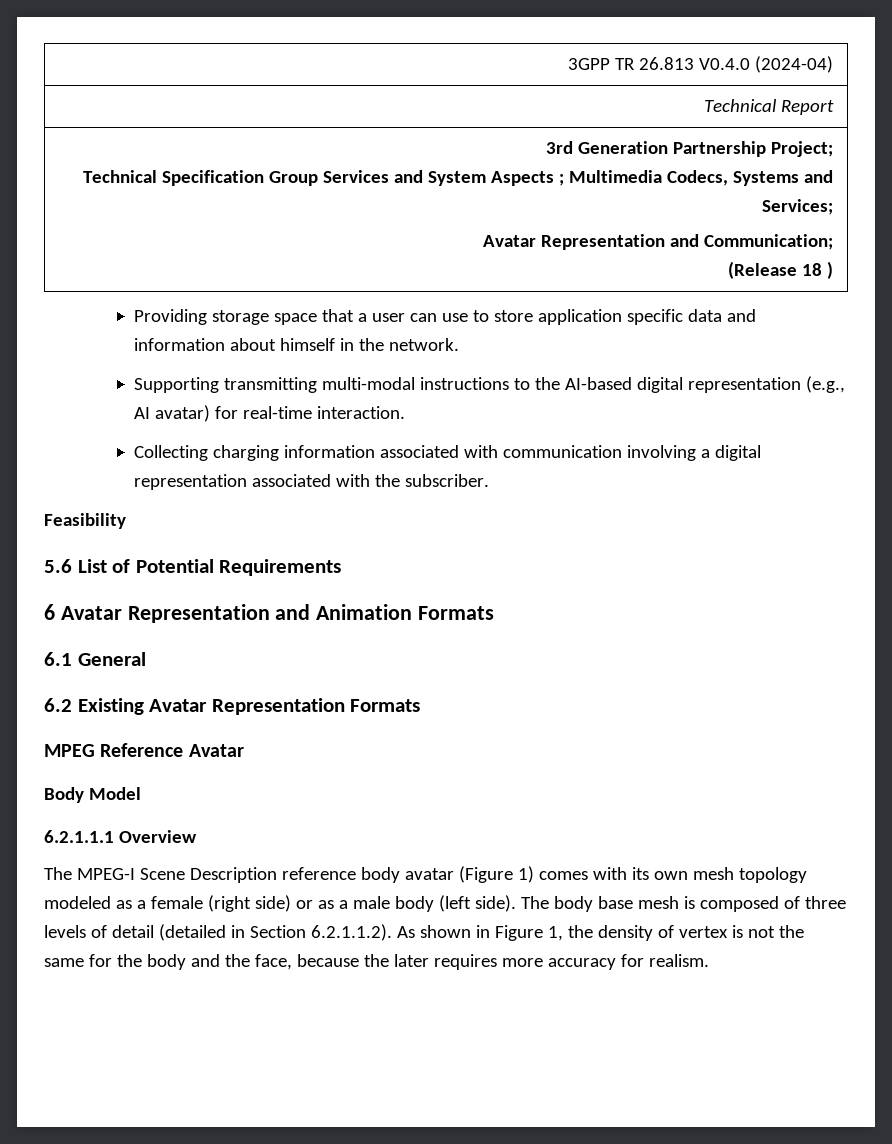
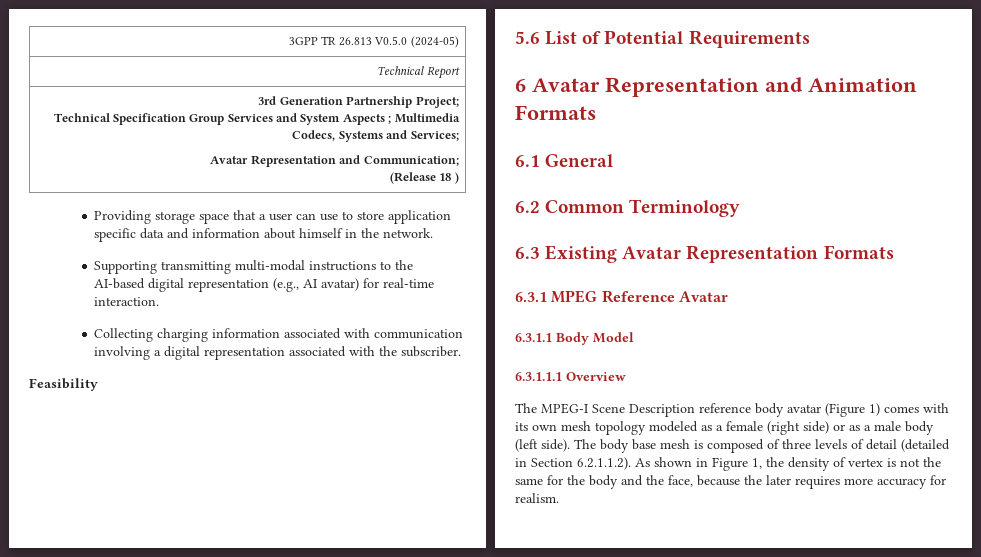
[699,56,834,73] V0.4.0 (2024-04) -> [374,36,459,48] V0.5.0 (2024-05)
(72, 705) none -> [545,199,741,217] [515,247,540,259] Common Terminology // 6.3
(421, 705) none -> [515,292,547,302] 6.3.1
(244, 750) none -> [515,333,552,342] 6.3.1.1
[44,830,114,843] 6.2.1.1.1 -> [515,372,562,381] 6.3.1.1.1

